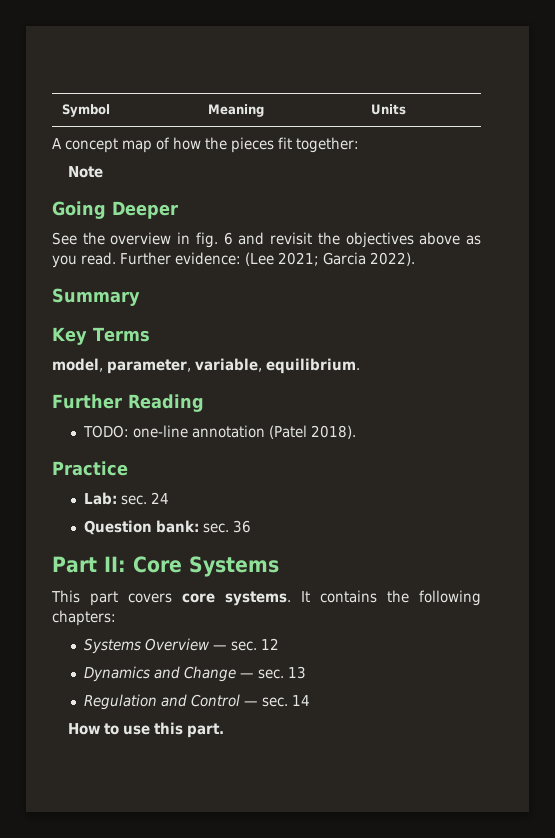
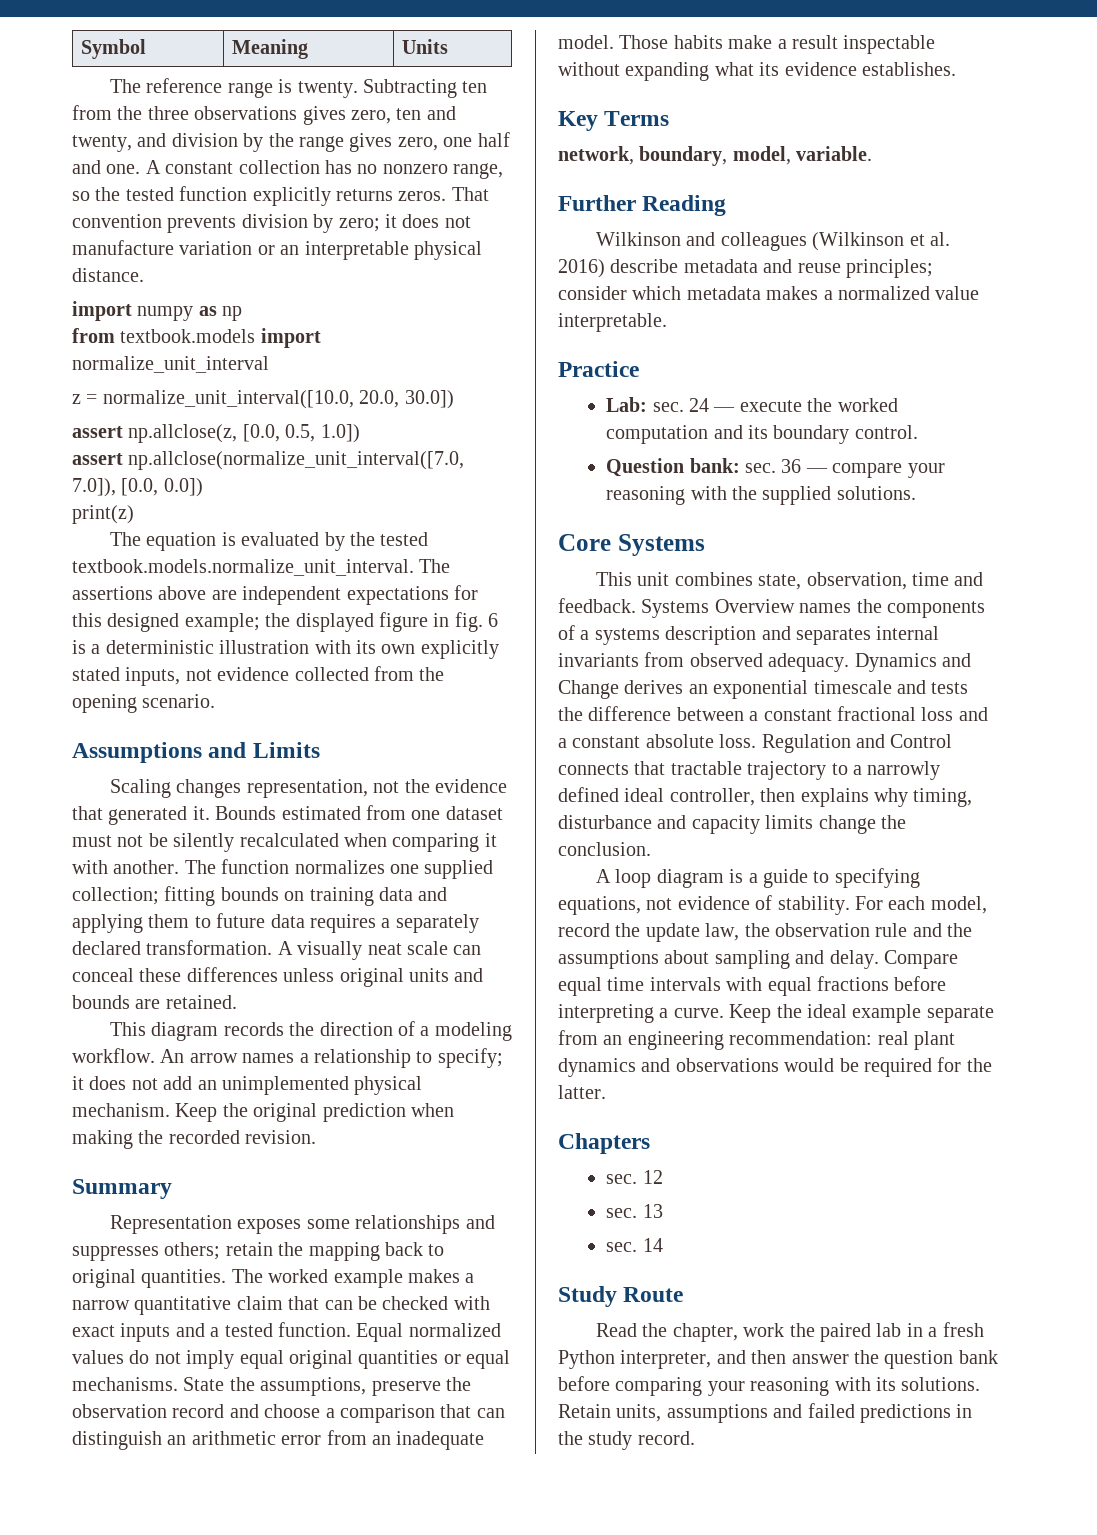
[52,137,359,153] [68,166,104,178] [52,201,178,219] [52,232,482,248] [52,252,415,268] [52,288,140,306] [52,327,150,345] [52,358,360,374] [52,394,204,412] [83,425,357,439] [52,461,128,476] [84,492,170,505] [84,520,252,535] [52,556,279,577] [51,590,481,606] [52,610,116,626] [84,638,280,654] [84,666,307,682] [84,694,311,710] [68,722,225,738] A concept map of how the pieces fit together: // Note // Going Deeper // See the overview in fig. 6 and revisit the objectives above as you read. Further evidence: (Lee 2021; Garcia 2022). // Summary // Key Terms // model, parameter, variable, equilibrium. // Further Reading // TODO: one-line annotation (Patel 2018). // Practice // Lab: sec. 24 // Question bank: sec. 36 // Part II: Core Systems // This part covers core systems. It contains the following chapters: // Systems Overview — sec. 12 // Dynamics and Change — sec. 13 // Regulation and Control — sec. 14 // How to use this part. -> [109,78,488,98] [72,105,456,125] [72,132,510,152] [72,160,504,179] [72,186,489,206] [72,214,471,233] [72,240,482,260] [72,268,144,282] [72,301,243,321] [72,328,321,348] [72,356,269,373] [72,390,454,409] [72,424,360,443] [72,451,465,470] [72,478,203,497] [72,505,134,524] [109,532,429,551] [72,559,451,576] [72,585,478,605] [72,612,499,632] [72,640,499,659] [72,666,445,686] [72,694,216,713] [72,742,320,763] [109,779,507,798] [72,805,503,825] [72,833,497,852] [72,859,494,879] [72,886,448,906] [72,913,479,933] [72,940,482,960] [72,967,484,987] [72,995,237,1009] [109,1021,512,1041] [72,1048,503,1068] [72,1076,423,1095] [72,1103,454,1122] [72,1130,317,1149] [72,1179,172,1199] [109,1215,495,1234] [72,1242,445,1261] [72,1269,475,1288] [72,1296,490,1315] [72,1322,501,1342] [72,1350,511,1369] [72,1377,471,1396] [72,1404,505,1423] [72,1430,485,1450] [558,35,936,54] [558,62,956,81] [558,111,670,131] [558,146,873,166] [558,195,727,216] [595,232,950,251] [558,259,933,278] [558,286,980,300] [558,313,667,332] [558,361,639,377] [606,397,898,412] [606,425,918,444] [606,458,945,478] [606,486,916,505] [558,534,705,556] [595,572,984,590] [558,598,985,618] [558,625,940,645] [558,652,971,672] [558,680,969,699] [558,706,988,721] [558,734,953,753] [558,761,941,780] [558,787,973,807] [558,815,906,834] [558,842,651,856] [595,868,920,888] [558,895,987,915] [558,923,973,942] [558,950,958,969] [558,976,947,996] [558,1004,994,1023] [558,1030,955,1050] [558,1057,992,1077] [558,1085,606,1099] [558,1133,650,1154] [606,1170,663,1184] [606,1204,663,1218] [606,1238,663,1252] [558,1286,684,1307] [595,1322,984,1342] [558,1350,998,1369] [558,1376,981,1396] [558,1403,973,1423] [558,1431,695,1450] The reference range is twenty. Subtracting ten from the three observations gives zero, ten and twenty, and division by the range gives zero, one half and one. A constant collection has no nonzero range, so the tested function explicitly returns zeros. That convention prevents division by zero; it does not manufacture variation or an interpretable physical distance. // import numpy as np // from textbook.models import normalize_unit_interval // z = normalize_unit_interval([10.0, 20.0, 30.0]) // assert np.allclose(z, [0.0, 0.5, 1.0]) // assert np.allclose(normalize_unit_interval([7.0, 7.0]), [0.0, 0.0]) // print(z) // The equation is evaluated by the tested textbook.models.normalize_unit_interval. The assertions above are independent expectations for this designed example; the displayed figure in fig. 6 is a deterministic illustration with its own explicitly stated inputs, not evidence collected from the opening scenario. // Assumptions and Limits // Scaling changes representation, not the evidence that generated it. Bounds estimated from one dataset must not be silently recalculated when comparing it with another. The function normalizes one supplied collection; fitting bounds on training data and applying them to future data requires a separately declared transformation. A visually neat scale can conceal these differences unless original units and bounds are retained. // This diagram records the direction of a modeling workflow. An arrow names a relationship to specify; it does not add an unimplemented physical mechanism. Keep the original prediction when making the recorded revision. // Summary // Representation exposes some relationships and suppresses others; retain the mapping back to original quantities. The worked example makes a narrow quantitative claim that can be checked with exact inputs and a tested function. Equal normalized values do not imply equal original quantities or equal mechanisms. State the assumptions, preserve the observation record and choose a comparison that can distinguish an arithmetic error from an inadequate model. Those habits make a result inspectable without expanding what its evidence establishes. // Key Terms // network, boundary, model, variable. // Further Reading // Wilkinson and colleagues (Wilkinson et al. 2016) describe metadata and reuse principles; consider which metadata makes a normalized value interpretable. // Practice // Lab: sec. 24 — execute the worked computation and its boundary control. // Question bank: sec. 36 — compare your reasoning with the supplied solutions. // Core Systems // This unit combines state, observation, time and feedback. Systems Overview names the components of a systems description and separates internal invariants from observed adequacy. Dynamics and Change derives an exponential timescale and tests the difference between a constant fractional loss and a constant absolute loss. Regulation and Control connects that tractable trajectory to a narrowly defined ideal controller, then explains why timing, disturbance and capacity limits change the conclusion. // A loop diagram is a guide to specifying equations, not evidence of stability. For each model, record the update law, the observation rule and the assumptions about sampling and delay. Compare equal time intervals with equal fractions before interpreting a curve. Keep the ideal example separate from an engineering recommendation: real plant dynamics and observations would be required for the latter. // Chapters // sec. 12 // sec. 13 // sec. 14 // Study Route // Read the chapter, work the paired lab in a fresh Python interpreter, and then answer the question bank before comparing your reasoning with its solutions. Retain units, assumptions and failed predictions in the study record.

